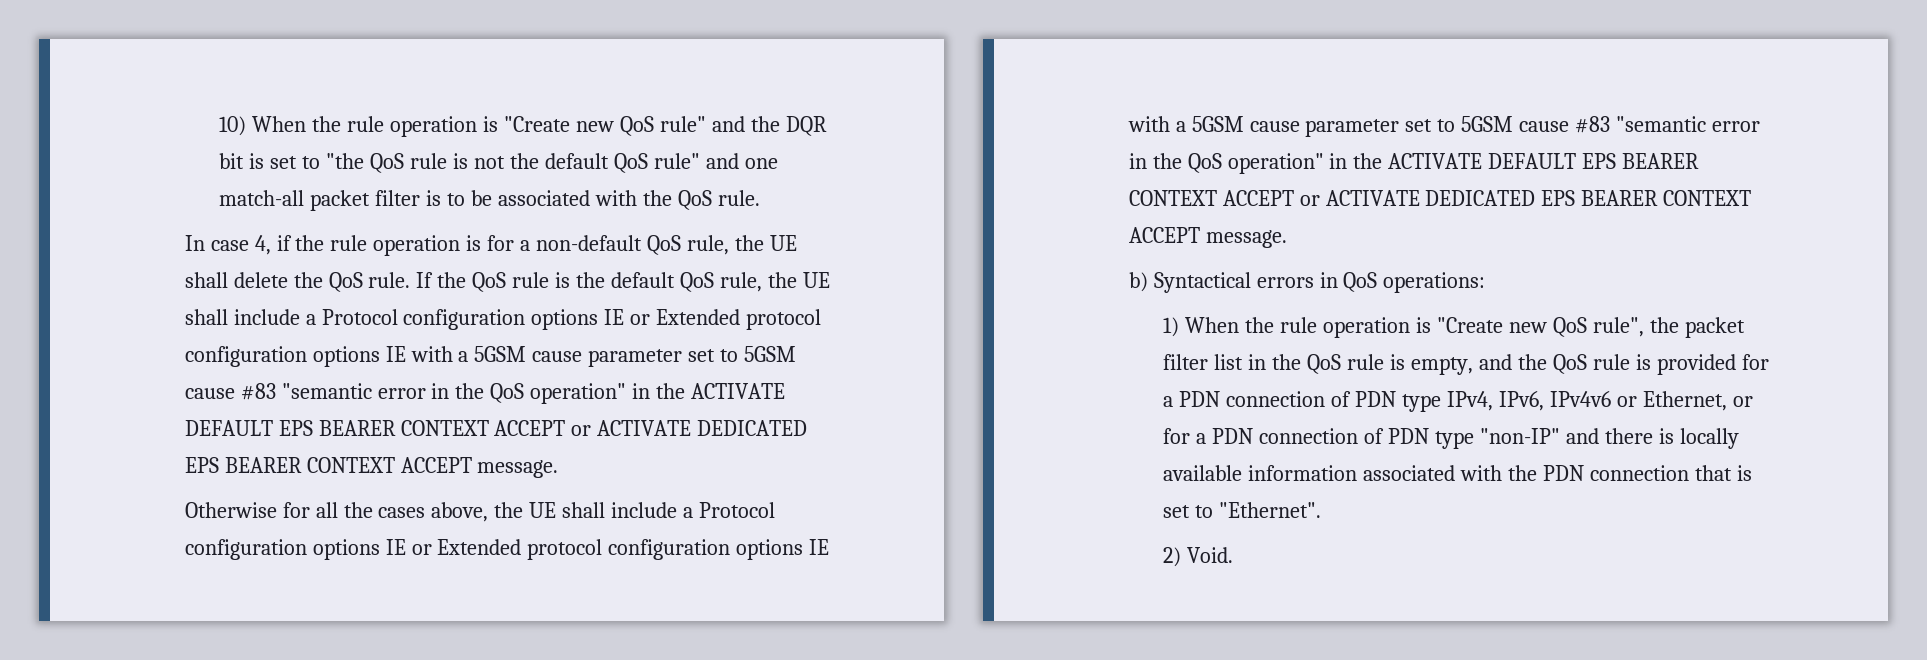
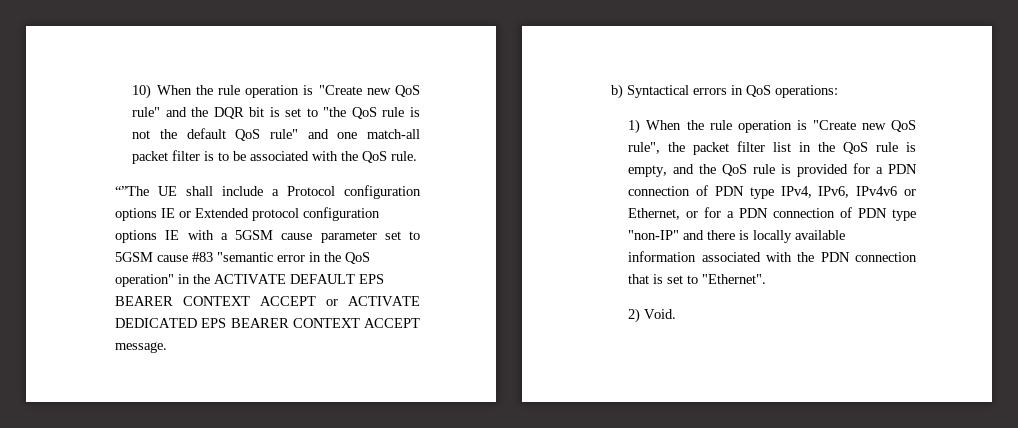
[184,235,797,256] [184,272,830,292] [184,309,822,330] [184,346,797,367] [184,383,786,404] [184,420,808,436] [184,457,559,478] [184,502,524,522] In case 4, if the rule operation is for a non-default QoS rule, the UE shall delete the QoS rule. If the QoS rule is the default QoS rule, the UE shall include a Protocol configuration options IE or Extended protocol configuration options IE with a 5GSM cause parameter set to 5GSM cause #83 "semantic error in the QoS operation" in the ACTIVATE DEFAULT EPS BEARER CONTEXT ACCEPT or ACTIVATE DEDICATED EPS BEARER CONTEXT ACCEPT message. // Otherwise for all the cases above, the -> [115,186,150,196] “”The

